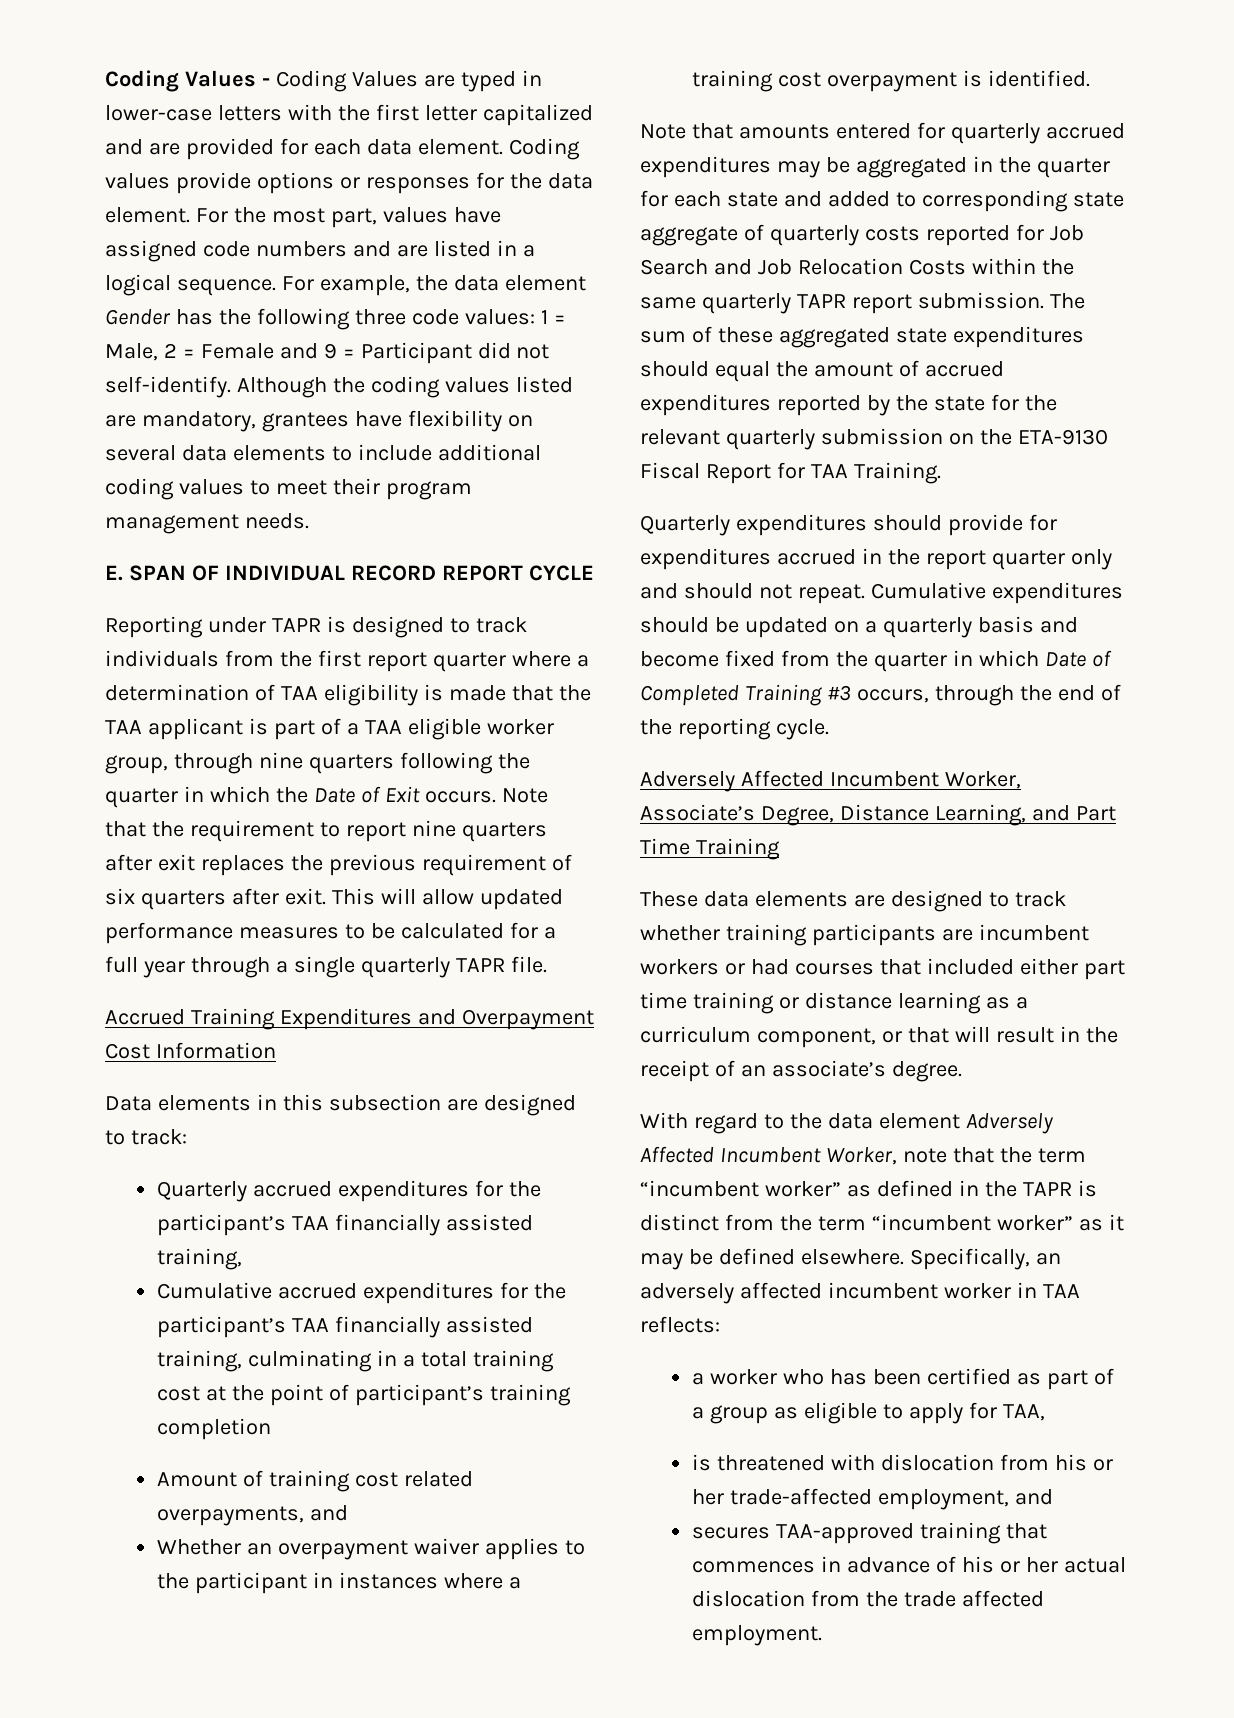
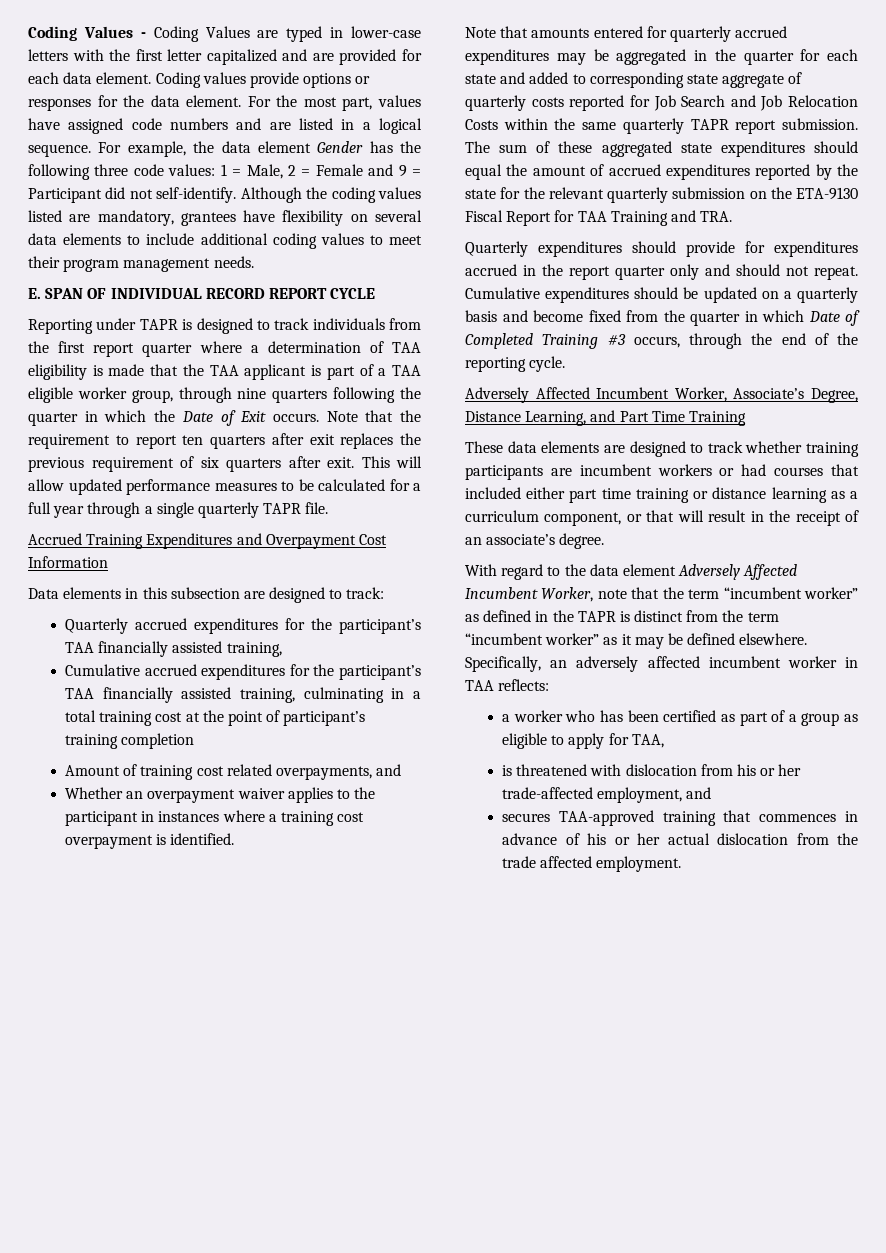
[411,820,456,837] nine -> [182,435,204,445] ten
[853,462,941,484] Training. -> [610,210,733,226] Training and TRA.

